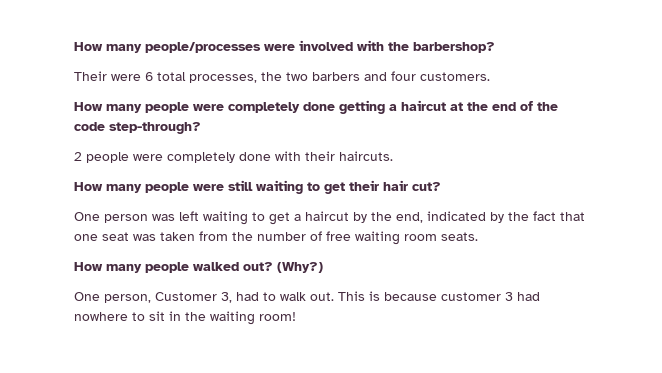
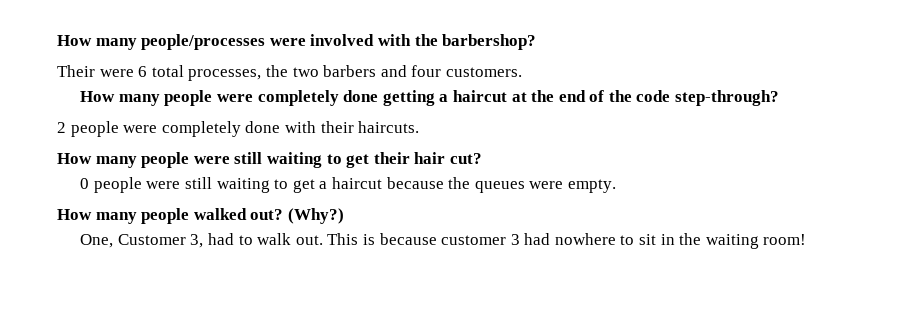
[74,211,199,223] One person was left -> [80,177,212,193] 0 people were still
[353,211,585,223] [74,231,478,245] by the end, indicated by the fact that one seat was taken from the number of free waiting room seats. -> [386,177,616,193] because the queues were empty.
[74,292,151,303] One person, -> [80,234,114,248] One,

